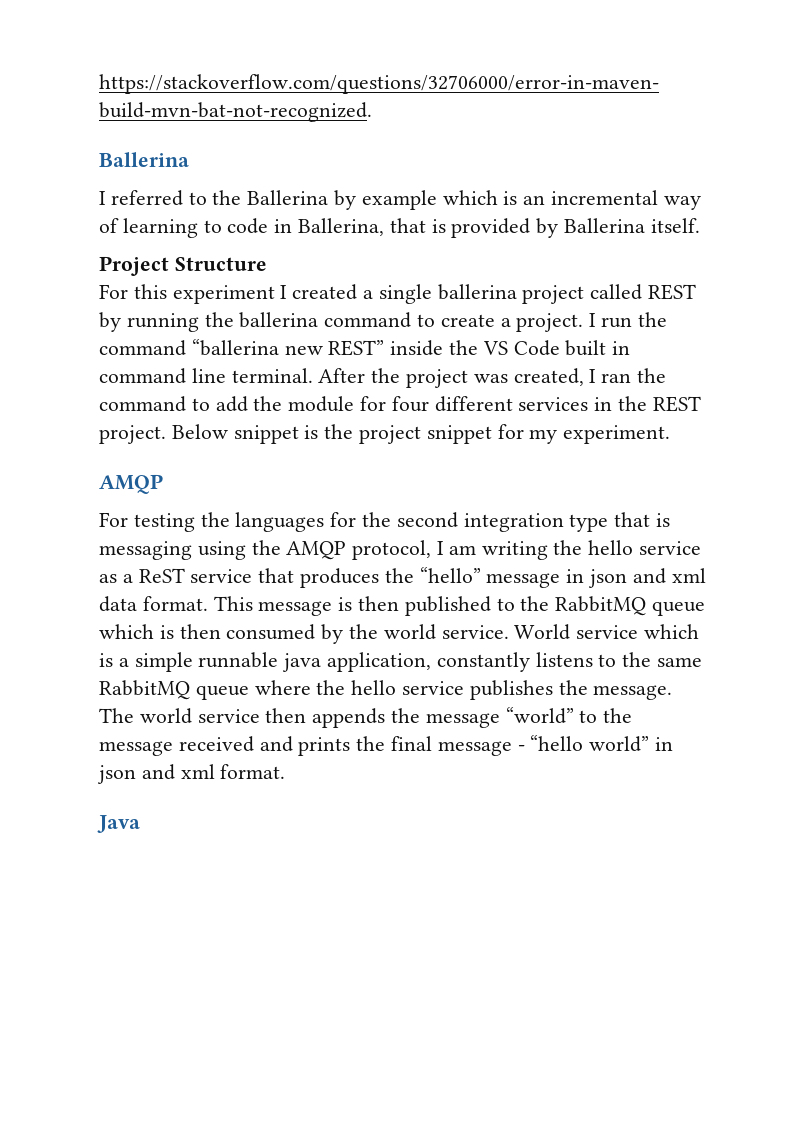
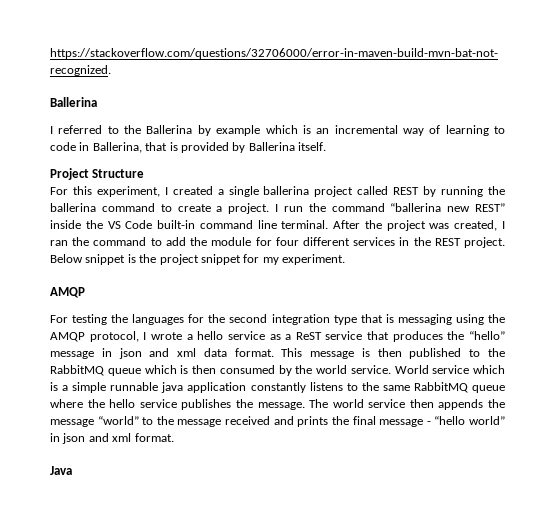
[172,285,275,304] experiment -> [96,186,160,197] experiment,
[565,340,631,356] built in -> [157,220,196,229] built-in
[448,540,583,560] am writing the -> [150,332,193,340] wrote a
[327,652,432,672] application, -> [187,382,247,393] application

